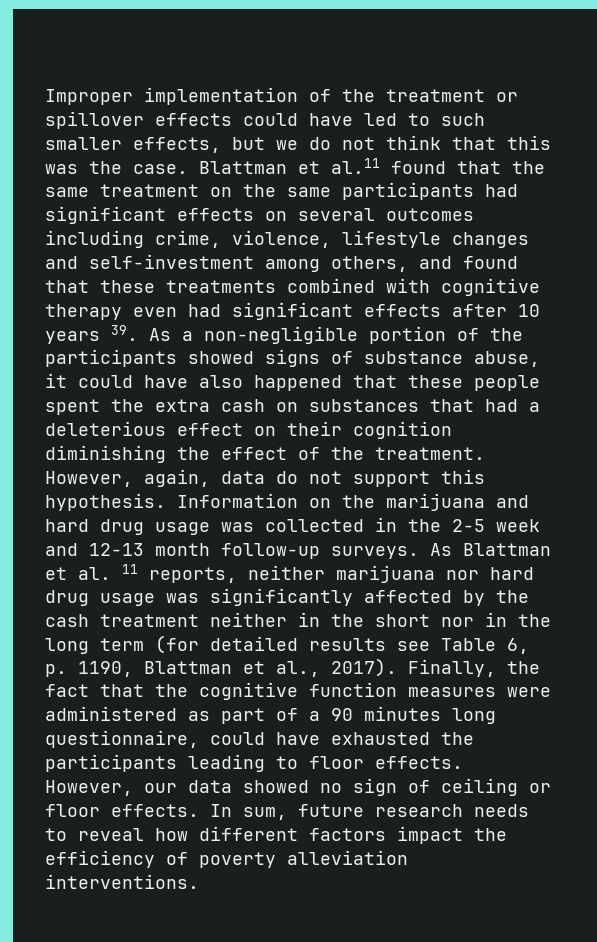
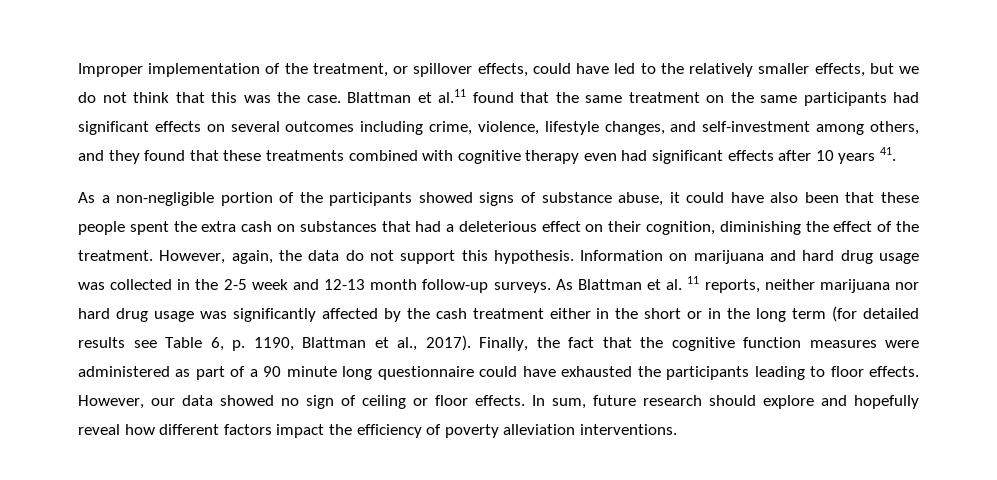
[386,89,485,102] treatment -> [312,63,388,77] treatment,
[155,113,232,126] effects -> [477,63,528,77] effects,
[441,113,485,126] such -> [660,63,754,77] the relatively
[452,232,529,248] changes -> [604,121,665,135] changes,
(452, 262) none -> [108,150,140,164] they
[111,325,138,341] 39. -> [880,147,897,161] 41. //
[254,375,342,391] happened -> [804,192,839,203] been
[353,421,452,439] cognition -> [646,221,716,235] cognition,
(210, 478) none -> [278,250,302,261] the
[342,495,375,508] the -> (688, 257) none
[210,612,287,627] neither -> [549,308,591,319] either
[441,617,474,627] nor -> [687,311,703,319] or
[364,706,496,724] [45,730,199,748] minutes long questionnaire, -> [286,366,474,380] minute long questionnaire
[474,804,529,817] [45,828,67,841] needs to -> [709,395,919,409] should explore and hopefully

